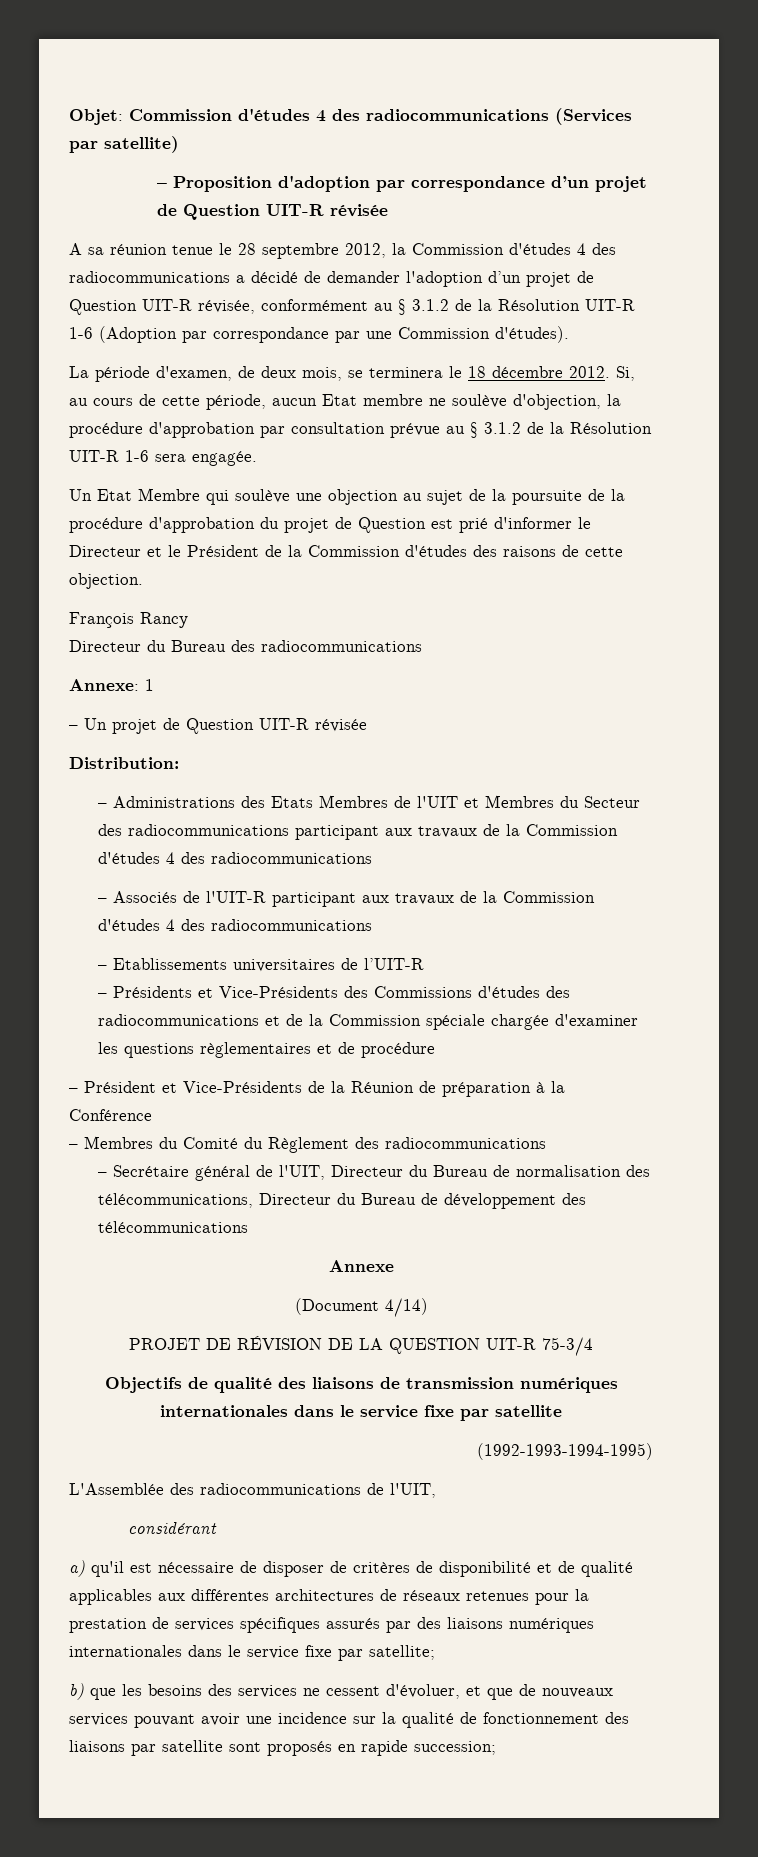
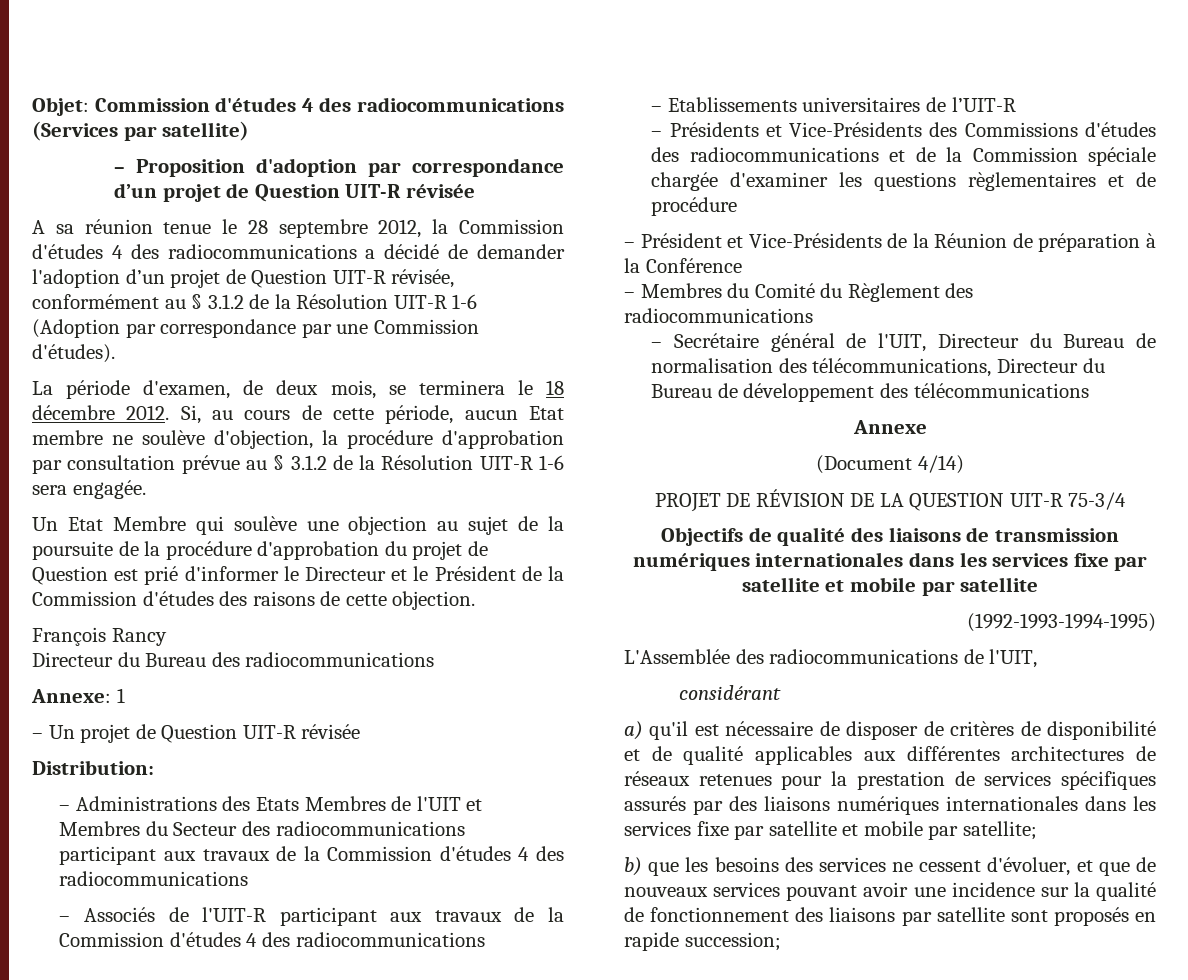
[340,1405,562,1421] le service fixe par satellite -> [959,552,1148,571] [741,577,1039,596] les services fixe par satellite et mobile par satellite
[228,1645,332,1659] le service fixe -> [1133,796,1156,811] [624,821,923,840] les services fixe par satellite et mobile

